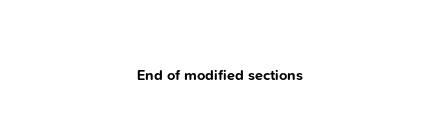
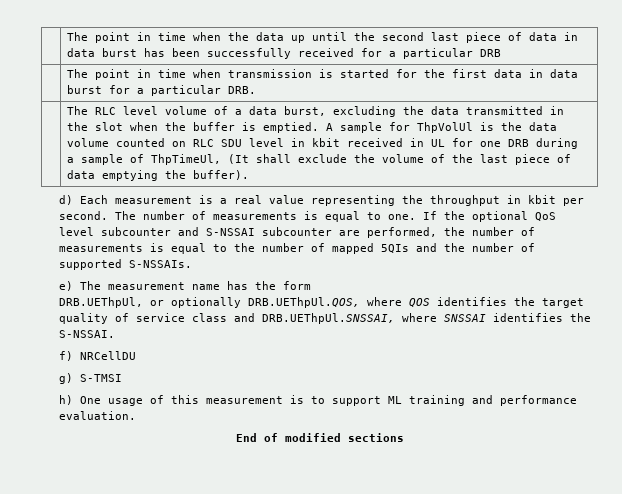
(137, 75) none -> [67,32,579,43] [67,48,502,59] [67,69,579,80] [67,85,257,96] [67,106,565,117] [67,122,558,133] [67,138,579,149] [67,154,572,165] [67,170,250,181] [59,195,585,206] [59,211,557,222] [59,227,536,238] [59,243,536,254] [59,259,193,270] [59,281,312,291] [59,297,585,308] [59,313,592,324] [59,330,116,338] [59,351,137,361] [59,373,123,384] [59,395,578,406] [59,411,137,420] | The point in time when the data up until the second last piece of data in data burst has been successfully received for a particular DRB // | The point in time when transmission is started for the first data in data burst for a particular DRB. // | The RLC level volume of a data burst, excluding the data transmitted in the slot when the buffer is emptied. A sample for ThpVolUl is the data volume counted on RLC SDU level in kbit received in UL for one DRB during a sample of ThpTimeUl, (It shall exclude the volume of the last piece of data emptying the buffer). // d) Each measurement is a real value representing the throughput in kbit per second. The number of measurements is equal to one. If the optional QoS level subcounter and S-NSSAI subcounter are performed, the number of measurements is equal to the number of mapped 5QIs and the number of supported S-NSSAIs. // e) The measurement name has the form // DRB.UEThpUl, or optionally DRB.UEThpUl.QOS, where QOS identifies the target quality of service class and DRB.UEThpUl.SNSSAI, where SNSSAI identifies the S-NSSAI. // f) NRCellDU // g) S-TMSI // h) One usage of this measurement is to support ML training and performance evaluation. //

